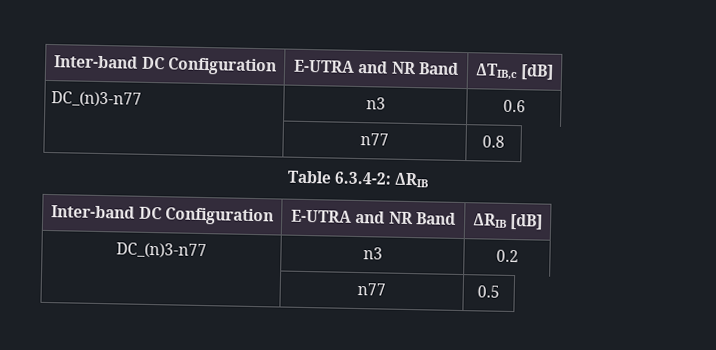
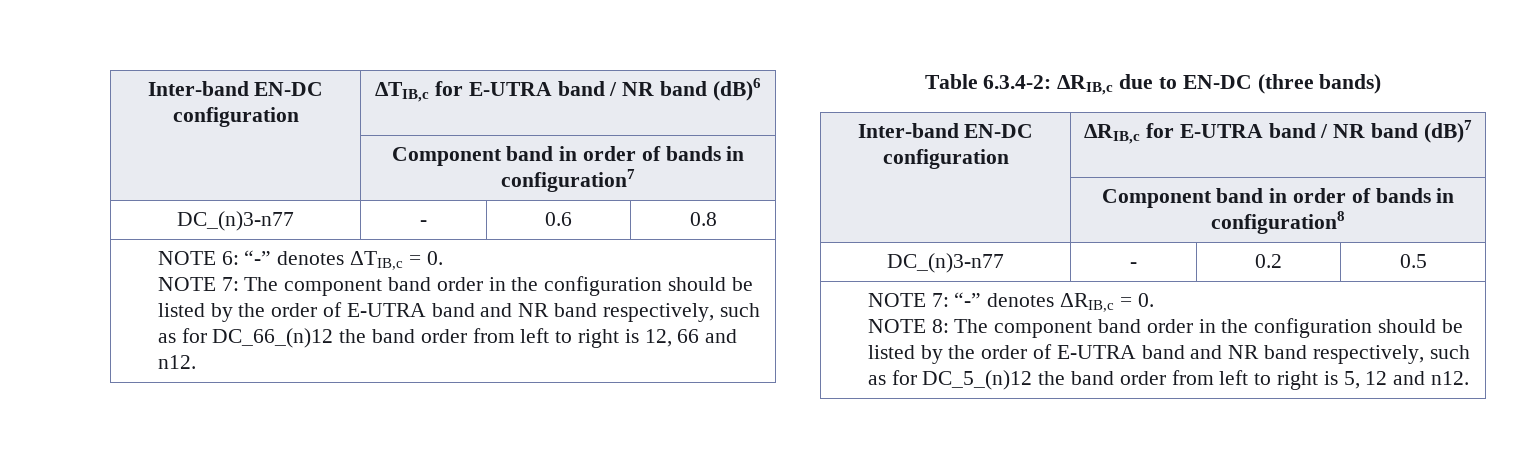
[54,55,277,76] [293,59,459,75] [474,63,555,81] [51,91,143,107] [365,97,386,110] Inter-band DC Configuration | E-UTRA and NR Band | ΔTIB,c [dB] // DC_(n)3-n77 | n3 -> [147,81,324,96] [172,107,299,127] [375,78,761,102] [391,146,745,166] [501,169,635,192] [177,211,294,231] [420,220,427,226] Inter-band EN-DC configuration | ΔTIB,c for E-UTRA band / NR band (dB)6 // | Component band in order of bands in configuration7 // DC_(n)3-n77 | -
[360,133,389,146] // | n77 -> (572, 219) none
[286,170,430,188] [51,205,274,226] [291,209,456,225] [472,213,544,231] [116,242,207,259] [362,247,383,260] // Table 6.3.4-2: ΔRIB // Inter-band DC Configuration | E-UTRA and NR Band | ΔRIB [dB] // DC_(n)3-n77 | n3 -> [157,250,443,270] [157,276,753,296] [157,302,760,322] [157,328,738,348] [157,355,196,369] [924,74,1382,95] [857,123,1034,138] [882,149,1009,169] [1084,120,1472,144] [1101,188,1455,208] [1211,211,1345,234] [887,253,1004,273] [1130,262,1137,268] // NOTE 6: “-” denotes ΔTIB,c = 0. // NOTE 7: The component band order in the configuration should be listed by the order of E-UTRA band and NR band respectively, such as for DC_66_(n)12 the band order from left to right is 12, 66 and n12. // Table 6.3.4-2: ΔRIB,c due to EN-DC (three bands) // Inter-band EN-DC configuration | ΔRIB,c for E-UTRA band / NR band (dB)7 // | Component band in order of bands in configuration8 // DC_(n)3-n77 | -
[357,283,386,296] // | n77 -> (1282, 261) none
(500, 291) none -> [867,292,1154,312] [867,318,1463,338] [867,344,1470,364] [867,370,1470,390] // NOTE 7: “-” denotes ΔRIB,c = 0. // NOTE 8: The component band order in the configuration should be listed by the order of E-UTRA band and NR band respectively, such as for DC_5_(n)12 the band order from left to right is 5, 12 and n12.

